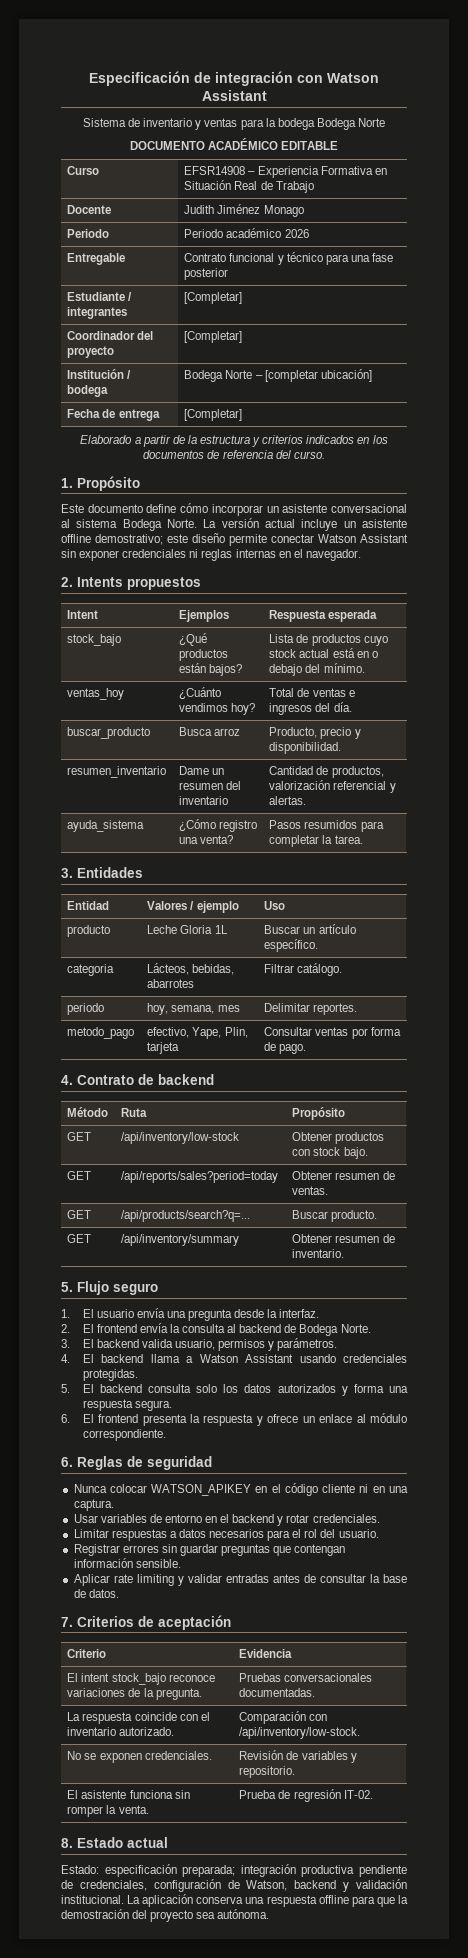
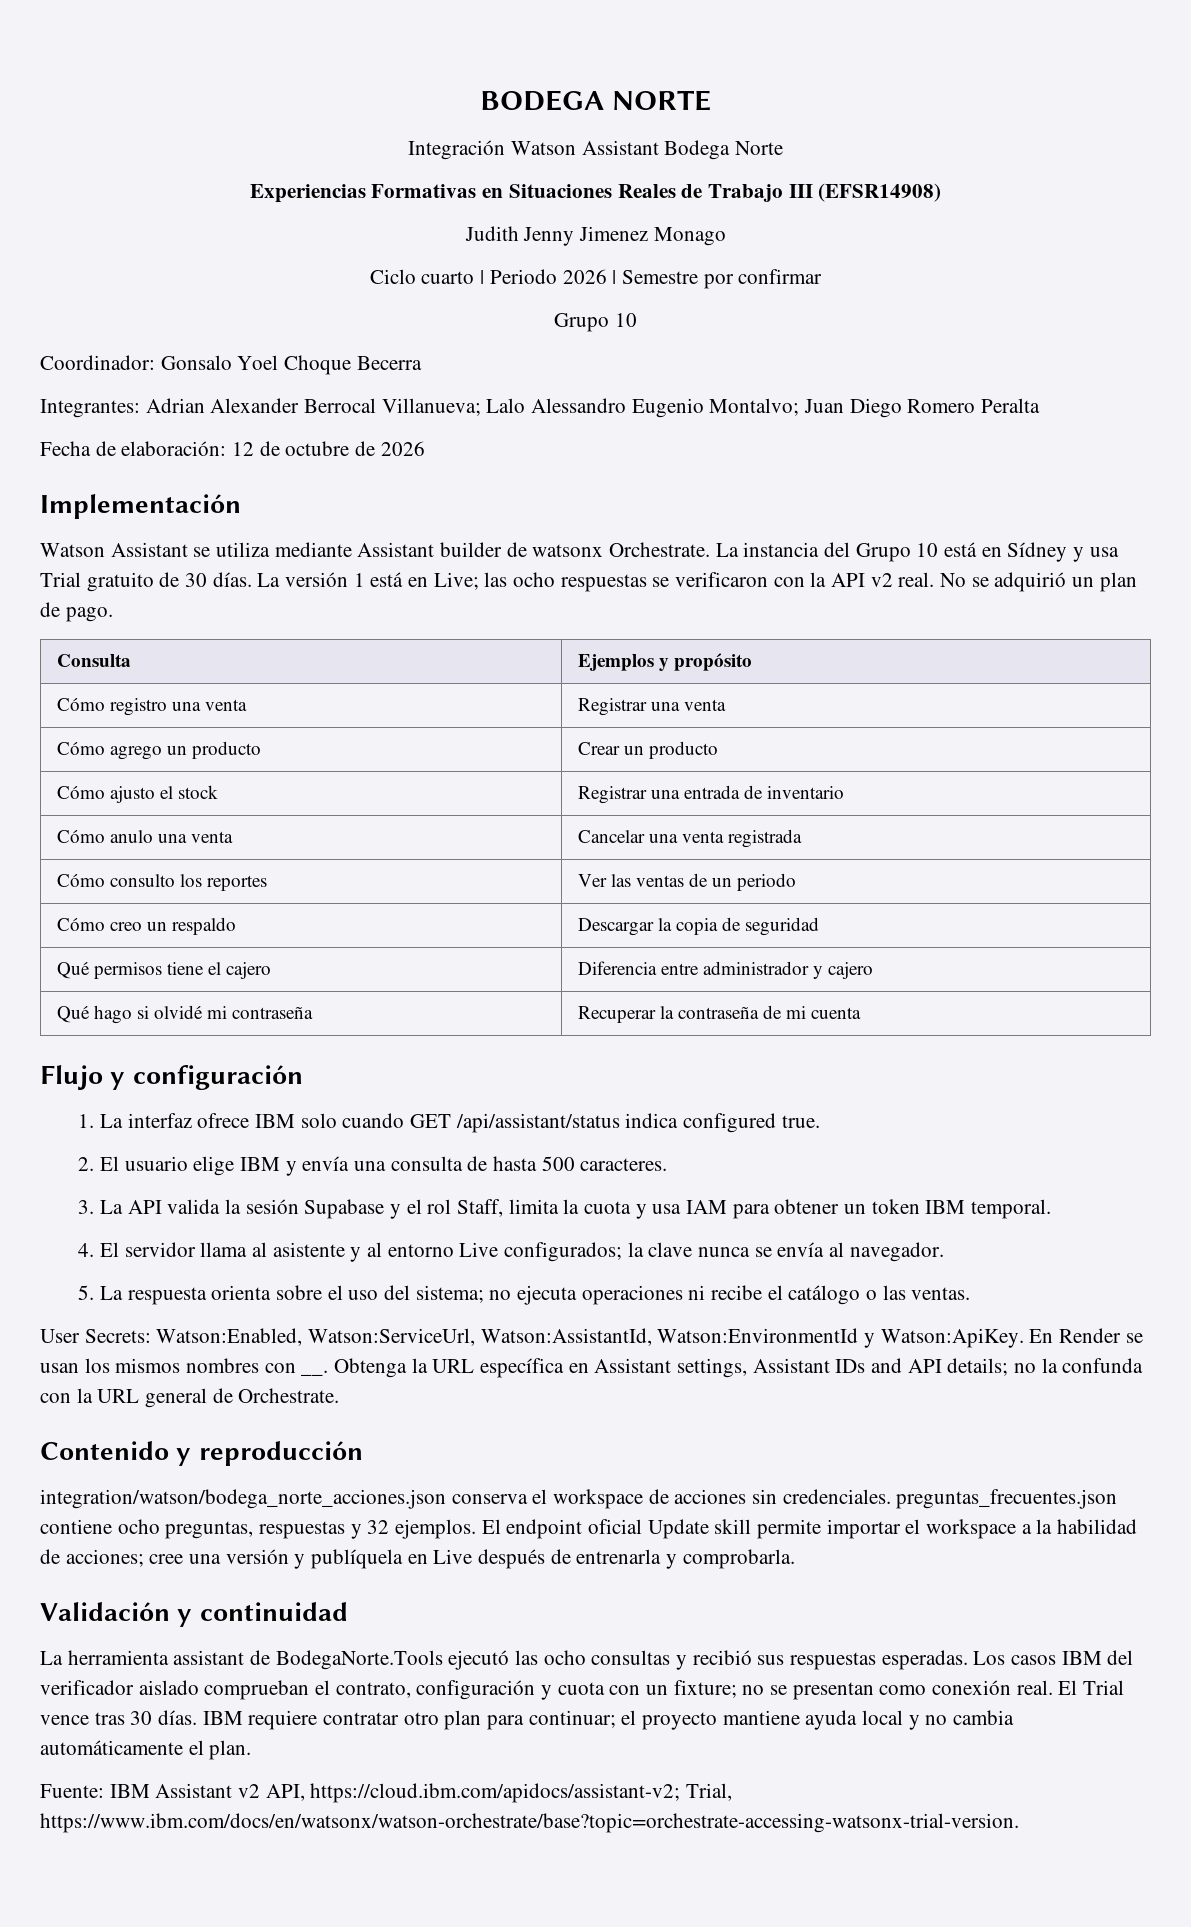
[89,71,379,86] [201,90,267,101] [83,118,385,130] [129,138,339,150] [67,166,100,175] [184,166,387,178] [184,180,314,193] [67,205,112,214] [184,204,304,217] [67,229,110,238] [184,228,309,238] [67,253,126,265] [184,252,393,265] [184,268,229,280] [67,292,133,301] [67,307,128,319] [184,292,243,304] [67,331,154,340] [67,346,115,358] [184,331,243,343] [67,369,132,379] [67,385,109,397] [184,369,372,382] [67,409,160,421] [184,409,243,421] [80,435,388,447] [143,450,325,459] [61,476,140,491] [61,503,407,516] [61,518,407,531] [61,533,408,546] [61,549,361,561] [61,577,201,590] [67,610,99,619] [179,610,230,622] [269,610,378,622] [67,634,122,646] [179,633,208,646] [179,649,229,661] [179,663,243,676] [269,634,388,646] [269,648,378,658] [269,663,365,676] [67,688,125,700] [179,687,222,700] [179,703,256,715] [269,688,355,697] [269,702,352,715] [67,727,151,739] [179,727,241,736] [269,727,361,739] [269,742,342,754] [67,766,167,778] [179,766,225,775] [179,781,242,790] [179,796,229,805] [269,766,384,778] [269,780,396,793] [269,796,307,805] [67,820,145,832] [179,819,258,832] [179,835,234,844] [269,820,384,832] [269,835,363,847] [61,867,143,878] [67,901,110,910] [147,901,239,913] [264,901,286,910] [67,925,111,937] [147,925,228,934] [264,924,356,934] [264,939,319,952] [67,964,115,976] [147,963,235,975] [147,979,195,988] [264,963,343,976] [67,1003,105,1015] [147,1003,240,1015] [264,1003,358,1015] [67,1027,135,1039] [147,1027,248,1039] [147,1042,180,1054] [264,1027,401,1039] [264,1042,307,1054] [61,1074,214,1085] [67,1107,109,1117] [121,1108,148,1117] [292,1107,346,1120] [67,1132,92,1141] [121,1132,240,1144] [292,1132,385,1144] [292,1147,368,1159] [67,1171,92,1180] [121,1171,279,1183] [292,1171,395,1180] [292,1186,329,1195] [67,1210,92,1219] [121,1210,251,1222] [292,1210,378,1222] [67,1234,92,1243] [121,1234,240,1246] [292,1234,395,1243] [292,1249,345,1258] [61,1281,158,1295] [61,1308,320,1321] [61,1323,371,1336] [61,1338,338,1351] [61,1354,407,1363] [82,1369,138,1381] [61,1384,409,1396] [82,1399,172,1411] [61,1413,407,1426] [82,1429,166,1441] [61,1456,212,1470] [73,1483,409,1496] [73,1499,114,1511] [73,1514,380,1526] [73,1529,379,1541] [73,1544,346,1556] [73,1558,181,1568] [73,1574,408,1586] [73,1589,119,1598] [61,1615,231,1630] [67,1649,107,1658] [239,1649,293,1658] [67,1673,215,1685] [67,1688,202,1700] [239,1673,373,1682] [239,1688,316,1697] [67,1712,210,1724] [67,1727,175,1736] [239,1711,328,1724] [239,1727,361,1739] [67,1751,212,1763] [239,1750,357,1763] [239,1766,296,1778] [67,1790,190,1799] [67,1805,149,1817] [239,1789,373,1802] [61,1837,168,1848] [61,1864,407,1877] [61,1879,407,1892] [61,1894,408,1907] [61,1909,270,1922] Especificación de integración con Watson Assistant // Sistema de inventario y ventas para la bodega Bodega Norte // DOCUMENTO ACADÉMICO EDITABLE // Curso | EFSR14908 – Experiencia Formativa en Situación Real de Trabajo // Docente | Judith Jiménez Monago // Periodo | Periodo académico 2026 // Entregable | Contrato funcional y técnico para una fase posterior // Estudiante / integrantes | [Completar] // Coordinador del proyecto | [Completar] // Institución / bodega | Bodega Norte – [completar ubicación] // Fecha de entrega | [Completar] // Elaborado a partir de la estructura y criterios indicados en los documentos de referencia del curso. // 1. Propósito // Este documento define cómo incorporar un asistente conversacional al sistema Bodega Norte. La versión actual incluye un asistente offline demostrativo; este diseño permite conectar Watson Assistant sin exponer credenciales ni reglas internas en el navegador. // 2. Intents propuestos // Intent | Ejemplos | Respuesta esperada // stock_bajo | ¿Qué productos están bajos? | Lista de productos cuyo stock actual está en o debajo del mínimo. // ventas_hoy | ¿Cuánto vendimos hoy? | Total de ventas e ingresos del día. // buscar_producto | Busca arroz | Producto, precio y disponibilidad. // resumen_inventario | Dame un resumen del inventario | Cantidad de productos, valorización referencial y alertas. // ayuda_sistema | ¿Cómo registro una venta? | Pasos resumidos para completar la tarea. // 3. Entidades // Entidad | Valores / ejemplo | Uso // producto | Leche Gloria 1L | Buscar un artículo específico. // categoria | Lácteos, bebidas, abarrotes | Filtrar catálogo. // periodo | hoy, semana, mes | Delimitar reportes. // metodo_pago | efectivo, Yape, Plin, tarjeta | Consultar ventas por forma de pago. // 4. Contrato de backend // Método | Ruta | Propósito // GET | /api/inventory/low-stock | Obtener productos con stock bajo. // GET | /api/reports/sales?period=today | Obtener resumen de ventas. // GET | /api/products/search?q=... | Buscar producto. // GET | /api/inventory/summary | Obtener resumen de inventario. // 5. Flujo seguro // 1. El usuario envía una pregunta desde la interfaz. // 2. El frontend envía la consulta al backend de Bodega Norte. // 3. El backend valida usuario, permisos y parámetros. // 4. El backend llama a Watson Assistant usando credenciales protegidas. // 5. El backend consulta solo los datos autorizados y forma una respuesta segura. // 6. El frontend presenta la respuesta y ofrece un enlace al módulo correspondiente. // 6. Reglas de seguridad // Nunca colocar WATSON_APIKEY en el código cliente ni en una captura. // Usar variables de entorno en el backend y rotar credenciales. // Limitar respuestas a datos necesarios para el rol del usuario. // Registrar errores sin guardar preguntas que contengan información sensible. // Aplicar rate limiting y validar entradas antes de consultar la base de datos. // 7. Criterios de aceptación // Criterio | Evidencia // El intent stock_bajo reconoce variaciones de la pregunta. | Pruebas conversacionales documentadas. // La respuesta coincide con el inventario autorizado. | Comparación con /api/inventory/low-stock. // No se exponen credenciales. | Revisión de variables y repositorio. // El asistente funciona sin romper la venta. | Prueba de regresión IT-02. // 8. Estado actual // Estado: especificación preparada; integración productiva pendiente de credenciales, configuración de Watson, backend y validación institucional. La aplicación conserva una respuesta offline para que la demostración del proyecto sea autónoma. -> [480,90,711,111] [408,140,783,160] [249,183,942,203] [464,226,726,246] [369,269,823,289] [554,313,637,332] [40,355,422,375] [40,398,1041,418] [40,441,425,456] [40,494,241,519] [40,542,1119,562] [40,572,1137,592] [40,602,113,622] [56,654,131,667] [577,653,753,671] [56,698,248,716] [577,698,727,716] [56,741,262,760] [577,741,719,759] [56,785,219,803] [577,785,845,804] [56,830,234,843] [577,829,803,848] [56,874,268,891] [577,873,797,891] [56,917,237,935] [577,917,820,936] [56,962,272,979] [577,961,874,979] [56,1005,314,1024] [577,1005,862,1023] [40,1065,303,1090] [78,1113,820,1133] [78,1156,668,1176] [78,1199,1051,1219] [78,1242,944,1262] [78,1285,971,1305] [40,1328,1143,1348] [40,1358,1144,1378] [40,1388,340,1408] [40,1441,363,1466] [40,1489,1118,1509] [40,1519,1138,1539] [40,1549,795,1569] [40,1602,348,1627] [40,1650,1134,1670] [40,1680,1125,1700] [40,1710,1015,1730] [40,1740,252,1760] [40,1783,733,1803] [40,1813,1019,1833] BODEGA NORTE // Integración Watson Assistant Bodega Norte // Experiencias Formativas en Situaciones Reales de Trabajo III (EFSR14908) // Judith Jenny Jimenez Monago // Ciclo cuarto | Periodo 2026 | Semestre por confirmar // Grupo 10 // Coordinador: Gonsalo Yoel Choque Becerra // Integrantes: Adrian Alexander Berrocal Villanueva; Lalo Alessandro Eugenio Montalvo; Juan Diego Romero Peralta // Fecha de elaboración: 12 de octubre de 2026 // Implementación // Watson Assistant se utiliza mediante Assistant builder de watsonx Orchestrate. La instancia del Grupo 10 está en Sídney y usa Trial gratuito de 30 días. La versión 1 está en Live; las ocho respuestas se verificaron con la API v2 real. No se adquirió un plan de pago. // Consulta | Ejemplos y propósito // Cómo registro una venta | Registrar una venta // Cómo agrego un producto | Crear un producto // Cómo ajusto el stock | Registrar una entrada de inventario // Cómo anulo una venta | Cancelar una venta registrada // Cómo consulto los reportes | Ver las ventas de un periodo // Cómo creo un respaldo | Descargar la copia de seguridad // Qué permisos tiene el cajero | Diferencia entre administrador y cajero // Qué hago si olvidé mi contraseña | Recuperar la contraseña de mi cuenta // Flujo y configuración // 1. La interfaz ofrece IBM solo cuando GET /api/assistant/status indica configured true. // 2. El usuario elige IBM y envía una consulta de hasta 500 caracteres. // 3. La API valida la sesión Supabase y el rol Staff, limita la cuota y usa IAM para obtener un token IBM temporal. // 4. El servidor llama al asistente y al entorno Live configurados; la clave nunca se envía al navegador. // 5. La respuesta orienta sobre el uso del sistema; no ejecuta operaciones ni recibe el catálogo o las ventas. // User Secrets: Watson:Enabled, Watson:ServiceUrl, Watson:AssistantId, Watson:EnvironmentId y Watson:ApiKey. En Render se usan los mismos nombres con __. Obtenga la URL específica en Assistant settings, Assistant IDs and API details; no la confunda con la URL general de Orchestrate. // Contenido y reproducción // integration/watson/bodega_norte_acciones.json conserva el workspace de acciones sin credenciales. preguntas_frecuentes.json contiene ocho preguntas, respuestas y 32 ejemplos. El endpoint oficial Update skill permite importar el workspace a la habilidad de acciones; cree una versión y publíquela en Live después de entrenarla y comprobarla. // Validación y continuidad // La herramienta assistant de BodegaNorte.Tools ejecutó las ocho consultas y recibió sus respuestas esperadas. Los casos IBM del verificador aislado comprueban el contrato, configuración y cuota con un fixture; no se presentan como conexión real. El Trial vence tras 30 días. IBM requiere contratar otro plan para continuar; el proyecto mantiene ayuda local y no cambia automáticamente el plan. // Fuente: IBM Assistant v2 API, https://cloud.ibm.com/apidocs/assistant-v2; Trial, https://www.ibm.com/docs/en/watsonx/watson-orchestrate/base?topic=orchestrate-accessing-watsonx-trial-version.

